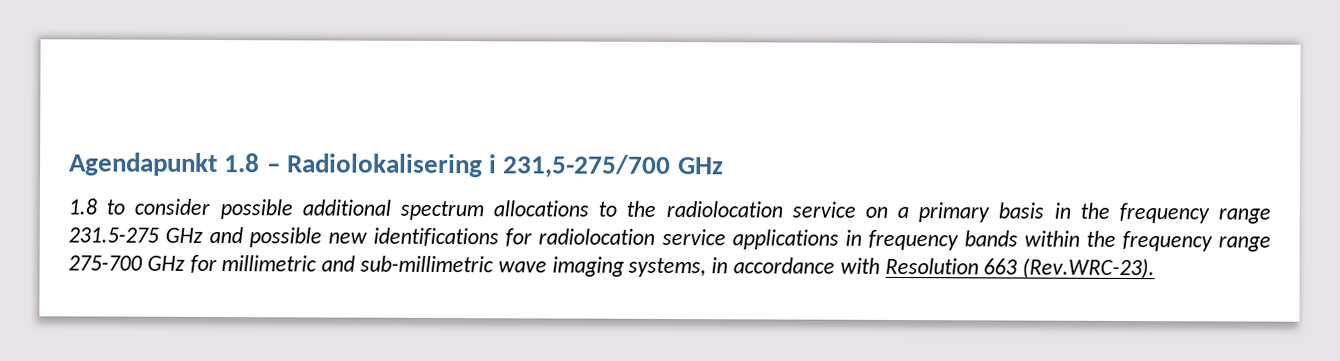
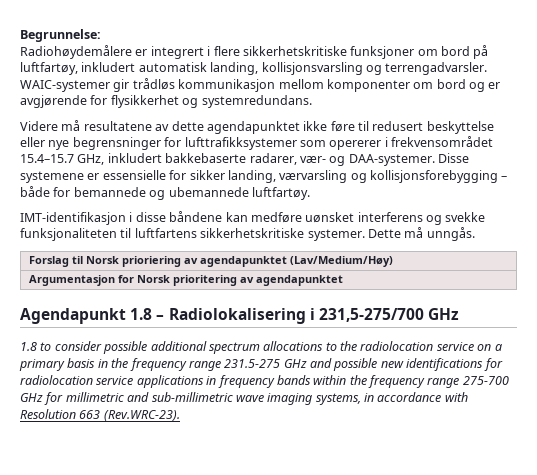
(69, 164) none -> [20,29,101,42] [20,45,489,59] [20,62,488,75] [20,78,501,92] [20,95,312,108] [20,120,494,134] [20,136,493,150] [20,153,469,166] [20,170,508,183] [20,186,310,200] [20,211,486,225] [20,227,475,241] [28,256,393,267] [28,275,343,286] Begrunnelse: // Radiohøydemålere er integrert i flere sikkerhetskritiske funksjoner om bord på luftfartøy, inkludert automatisk landing, kollisjonsvarsling og terrengadvarsler. WAIC-systemer gir trådløs kommunikasjon mellom komponenter om bord og er avgjørende for flysikkerhet og systemredundans. // Videre må resultatene av dette agendapunktet ikke føre til redusert beskyttelse eller nye begrensninger for lufttrafikksystemer som opererer i frekvensområdet 15.4–15.7 GHz, inkludert bakkebaserte radarer, vær- og DAA-systemer. Disse systemene er essensielle for sikker landing, værvarsling og kollisjonsforebygging – både for bemannede og ubemannede luftfartøy. // IMT-identifikasjon i disse båndene kan medføre uønsket interferens og svekke funksjonaliteten til luftfartens sikkerhetskritiske systemer. Dette må unngås. // Forslag til Norsk prioriering av agendapunktet (Lav/Medium/Høy) // Argumentasjon for Norsk prioritering av agendapunktet //

